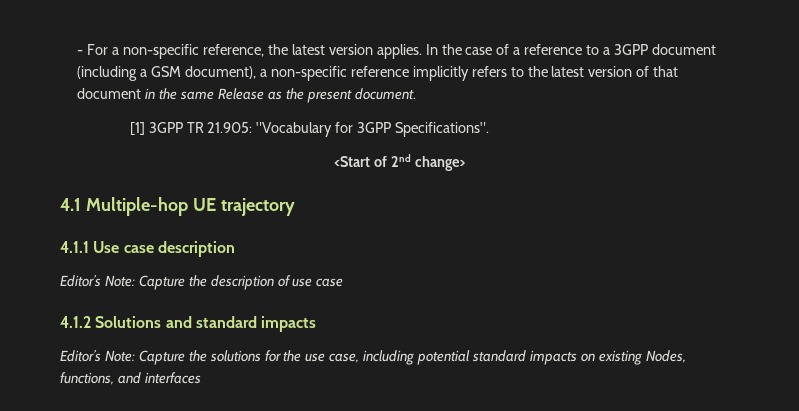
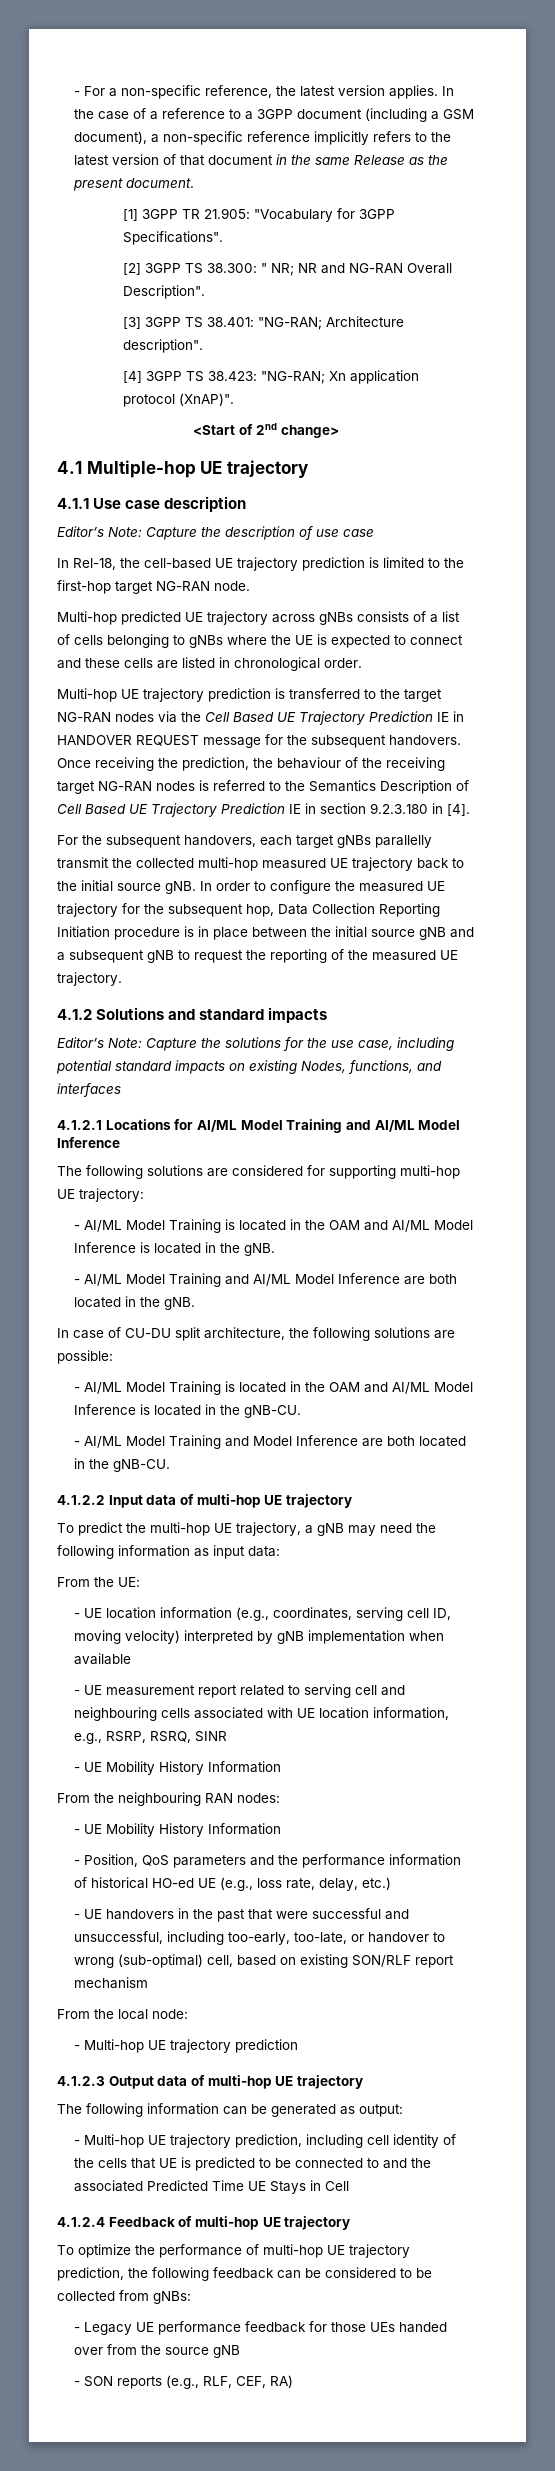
(490, 129) none -> [123,263,453,276] [123,285,206,299] [123,316,405,330] [123,339,204,353] [123,370,420,384] [123,393,235,407] // [2] 3GPP TS 38.300: " NR; NR and NG-RAN Overall Description". // [3] 3GPP TS 38.401: "NG-RAN; Architecture description". // [4] 3GPP TS 38.423: "NG-RAN; Xn application protocol (XnAP)".
(344, 282) none -> [57,557,464,571] [57,580,250,594] [57,611,460,625] [57,634,463,648] [57,657,362,671] [57,688,442,702] [57,711,464,725] [57,734,461,748] [57,757,445,771] [57,780,469,794] [57,803,470,817] [57,835,432,848] [57,857,464,871] [57,880,445,894] [57,903,440,917] [57,926,474,940] [57,949,458,963] [57,972,122,986] // In Rel-18, the cell-based UE trajectory prediction is limited to the first-hop target NG-RAN node. // Multi-hop predicted UE trajectory across gNBs consists of a list of cells belonging to gNBs where the UE is expected to connect and these cells are listed in chronological order. // Multi-hop UE trajectory prediction is transferred to the target NG-RAN nodes via the Cell Based UE Trajectory Prediction IE in HANDOVER REQUEST message for the subsequent handovers. Once receiving the prediction, the behaviour of the receiving target NG-RAN nodes is referred to the Semantics Description of Cell Based UE Trajectory Prediction IE in section 9.2.3.180 in [4]. // For the subsequent handovers, each target gNBs parallelly transmit the collected multi-hop measured UE trajectory back to the initial source gNB. In order to configure the measured UE trajectory for the subsequent hop, Data Collection Reporting Initiation procedure is in place between the initial source gNB and a subsequent gNB to request the reporting of the measured UE trajectory.
(201, 378) none -> [57,1119,461,1133] [57,1137,120,1148] [57,1165,460,1179] [57,1188,144,1202] [73,1219,473,1233] [73,1242,275,1256] [73,1273,457,1287] [73,1296,195,1310] [57,1327,455,1341] [57,1350,113,1364] [73,1381,473,1395] [73,1404,301,1418] [73,1435,466,1449] [73,1458,170,1472] [57,1494,352,1508] [57,1522,436,1536] [57,1545,280,1559] [57,1577,140,1587] [73,1607,451,1621] [73,1630,444,1644] [73,1653,131,1665] [73,1684,405,1698] [73,1707,449,1721] [73,1731,227,1744] [73,1761,281,1775] [57,1792,280,1806] [73,1823,281,1837] [73,1854,461,1868] [73,1877,391,1891] [73,1908,409,1922] [73,1931,445,1945] [73,1954,454,1968] [73,1977,148,1989] [57,2009,188,2020] [73,2039,298,2053] [57,2075,363,2089] [57,2103,403,2117] [73,2134,456,2148] [73,2157,431,2171] [73,2180,349,2194] [57,2216,351,2230] [57,2244,410,2258] [57,2267,432,2281] [57,2290,191,2304] [73,2321,447,2335] [73,2344,240,2358] [73,2375,293,2389] // 4.1.2.1 Locations for AI/ML Model Training and AI/ML Model Inference // The following solutions are considered for supporting multi-hop UE trajectory: // - AI/ML Model Training is located in the OAM and AI/ML Model Inference is located in the gNB. // - AI/ML Model Training and AI/ML Model Inference are both located in the gNB. // In case of CU-DU split architecture, the following solutions are possible: // - AI/ML Model Training is located in the OAM and AI/ML Model Inference is located in the gNB-CU. // - AI/ML Model Training and Model Inference are both located in the gNB-CU. // 4.1.2.2 Input data of multi-hop UE trajectory // To predict the multi-hop UE trajectory, a gNB may need the following information as input data: // From the UE: // - UE location information (e.g., coordinates, serving cell ID, moving velocity) interpreted by gNB implementation when available // - UE measurement report related to serving cell and neighbouring cells associated with UE location information, e.g., RSRP, RSRQ, SINR // - UE Mobility History Information // From the neighbouring RAN nodes: // - UE Mobility History Information // - Position, QoS parameters and the performance information of historical HO-ed UE (e.g., loss rate, delay, etc.) // - UE handovers in the past that were successful and unsuccessful, including too-early, too-late, or handover to wrong (sub-optimal) cell, based on existing SON/RLF report mechanism // From the local node: // - Multi-hop UE trajectory prediction // 4.1.2.3 Output data of multi-hop UE trajectory // The following information can be generated as output: // - Multi-hop UE trajectory prediction, including cell identity of the cells that UE is predicted to be connected to and the associated Predicted Time UE Stays in Cell // 4.1.2.4 Feedback of multi-hop UE trajectory // To optimize the performance of multi-hop UE trajectory prediction, the following feedback can be considered to be collected from gNBs: // - Legacy UE performance feedback for those UEs handed over from the source gNB // - SON reports (e.g., RLF, CEF, RA)

